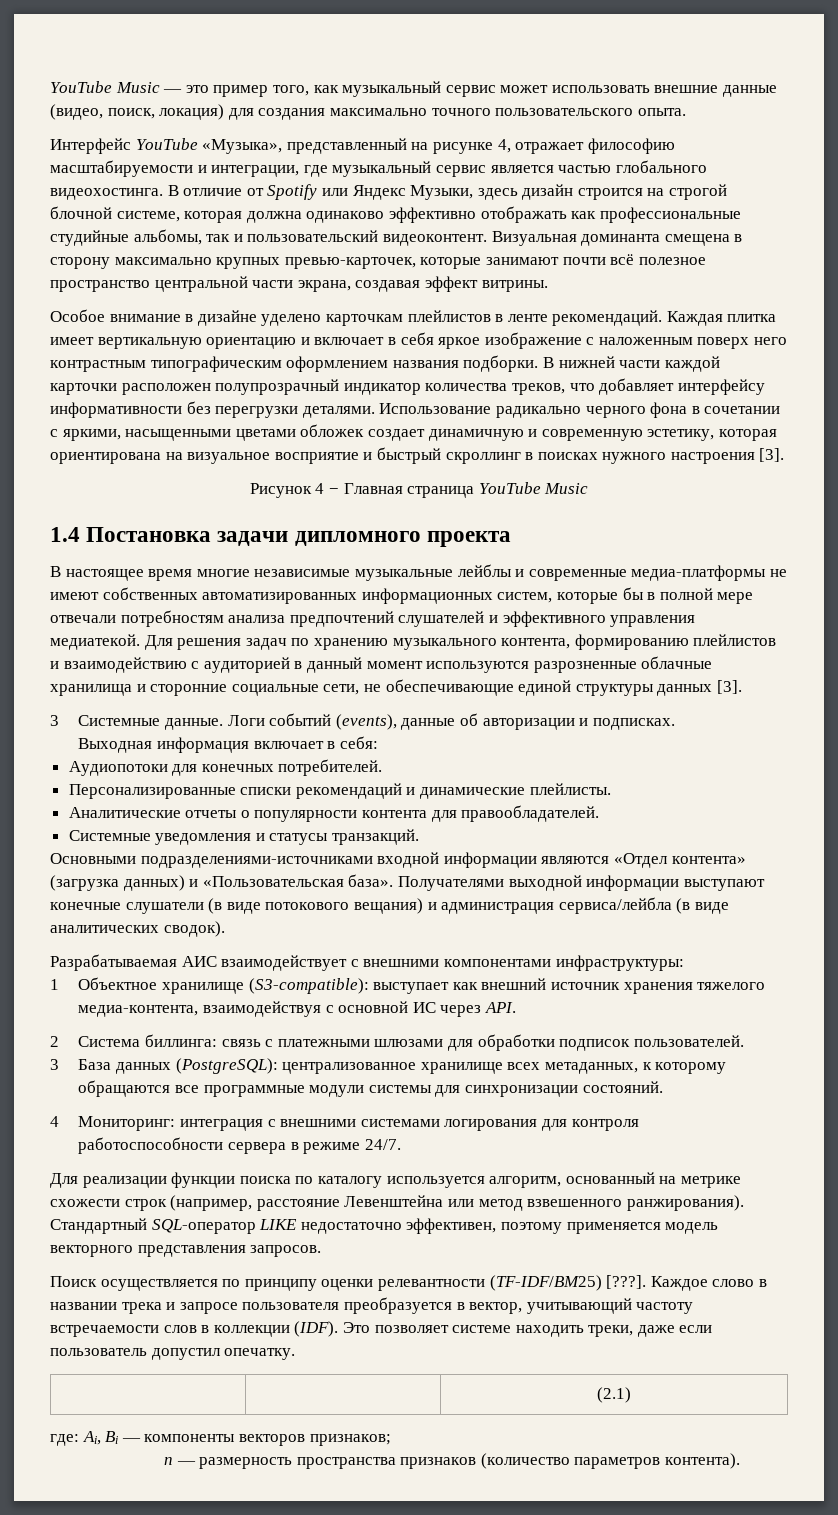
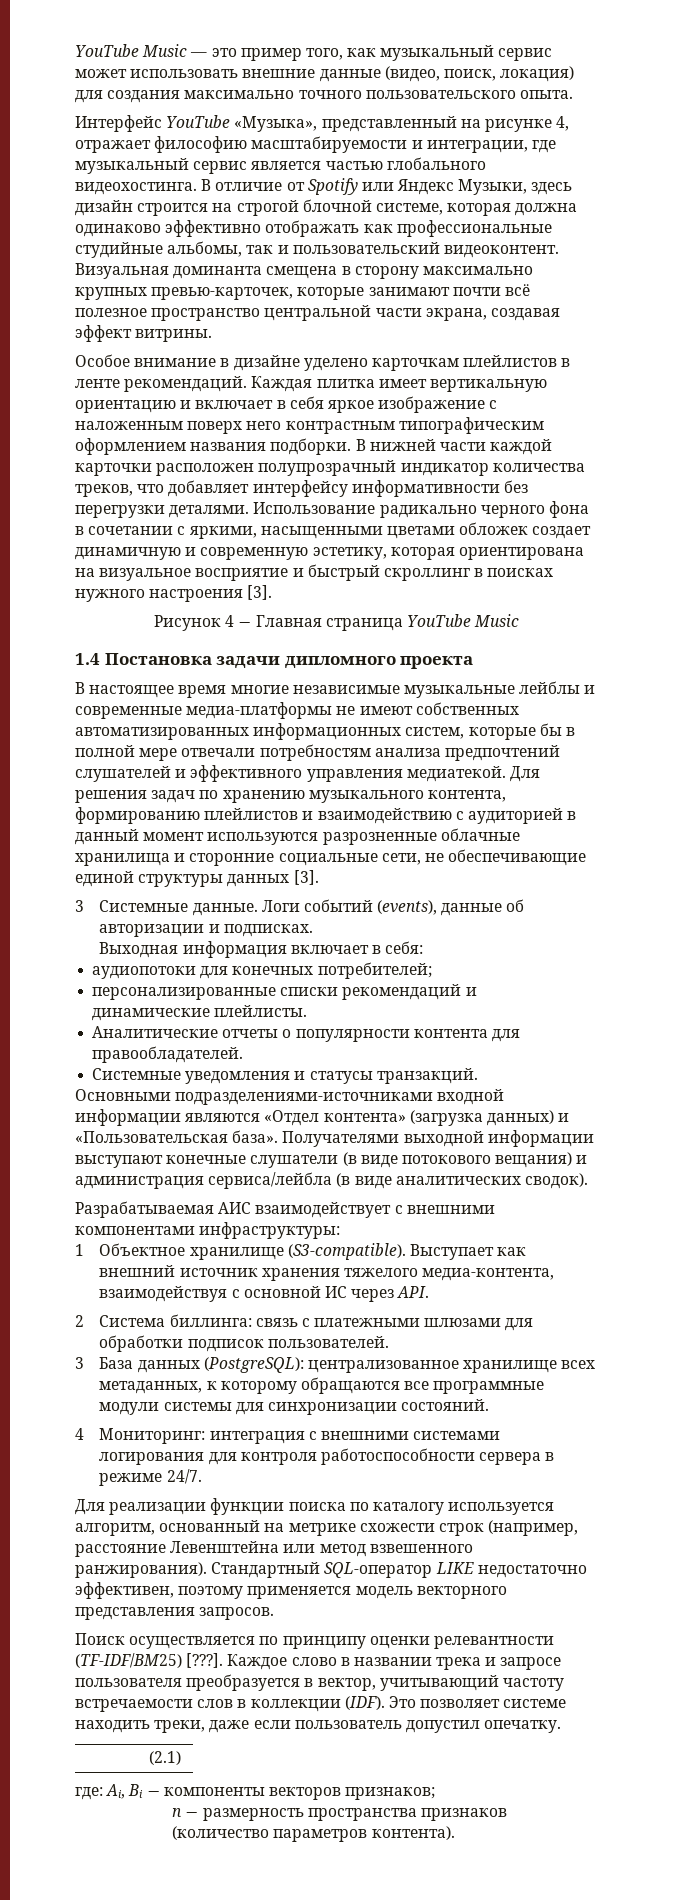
[68,761,168,776] Аудиопотоки -> [92,966,197,979] аудиопотоки
[278,759,383,776] [68,784,236,799] потребителей. // Персонализированные -> [317,962,432,979] [92,987,277,1000] потребителей; // персонализированные
[248,978,450,994] (S3-compatible): выступает -> [287,1243,494,1260] (S3-compatible). Выступает
[121,1438,141,1442] — -> [146,1791,160,1796] −
[176,1461,196,1465] — -> [185,1812,199,1817] −

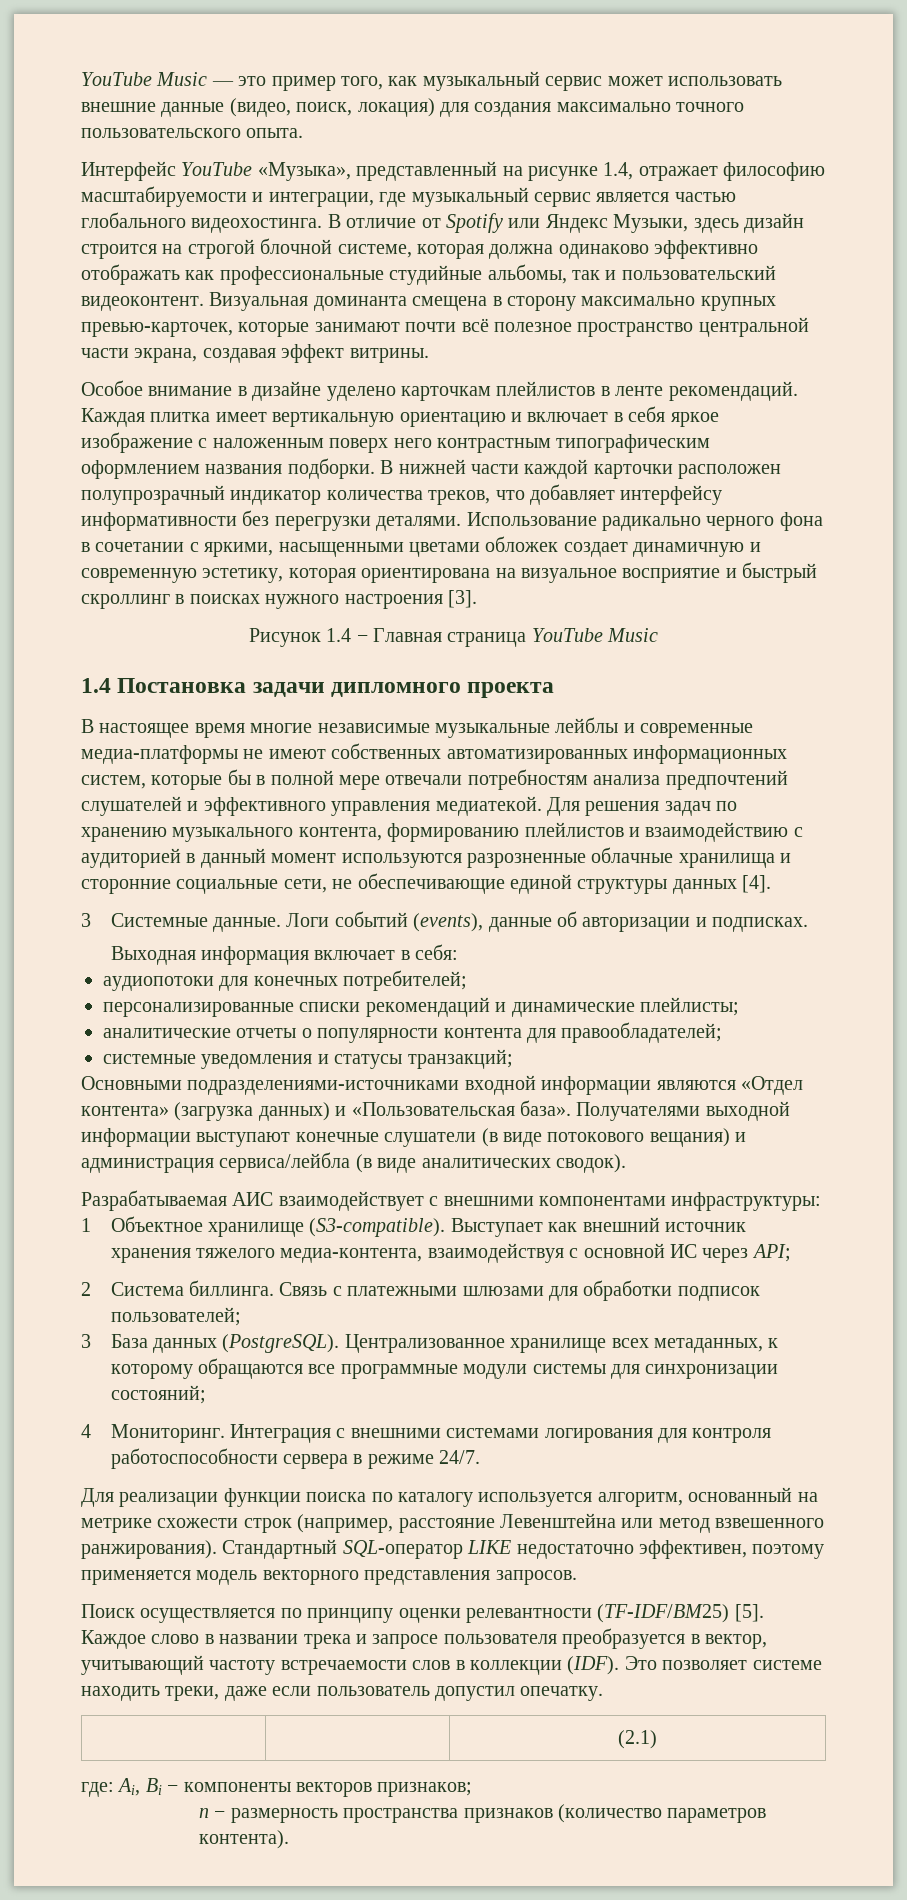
[556,116,570,131] 4, -> [603,162,634,180] 1.4,
[225,615,235,627] 4 -> [326,628,352,642] 1.4
[293,870,319,885] [3]. -> [742,875,772,893] [4].
[214,1005,308,1017] [92,1026,219,1038] плейлисты. // Аналитические -> [639,997,739,1016] [103,1028,231,1038] плейлисты; // аналитические
[92,1046,244,1063] [92,1068,182,1080] правообладателей. // Системные -> [561,1022,723,1043] [103,1054,196,1064] правообладателей; // системные
[376,1068,478,1084] транзакций. -> [407,1049,513,1069] транзакций;
[397,1286,430,1298] API. -> [751,1244,791,1262] API;
[169,1314,298,1327] биллинга: связь -> [188,1280,328,1296] биллинга. Связь
[267,1336,389,1348] пользователей. -> [110,1307,241,1326] пользователей;
[203,1357,459,1373] (PostgreSQL): централизованное -> [222,1334,505,1353] (PostgreSQL). Централизованное
[401,1399,490,1411] [75,1428,305,1444] состояний. // 4 Мониторинг: интеграция -> [110,1385,206,1404] [81,1424,331,1443] состояний; // 4 Мониторинг. Интеграция
[186,1653,224,1668] [???]. -> [734,1604,764,1622] [5].

